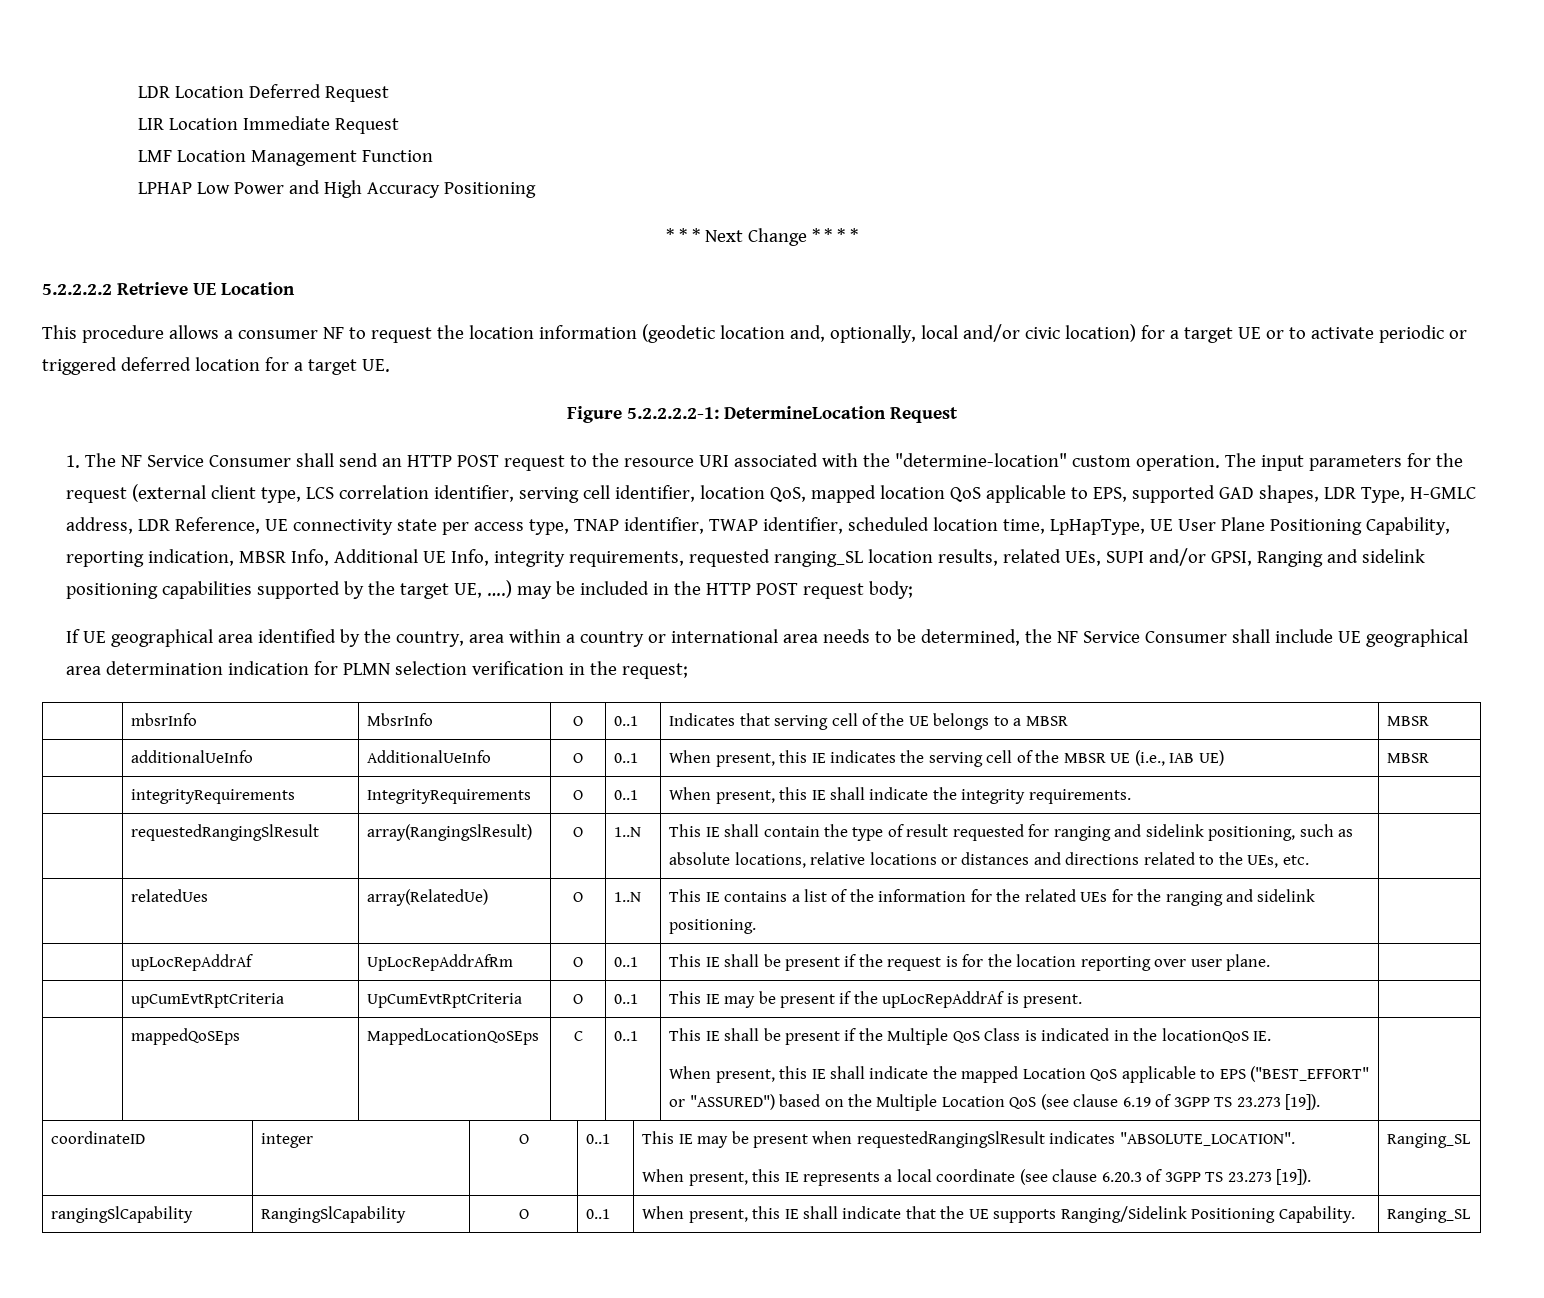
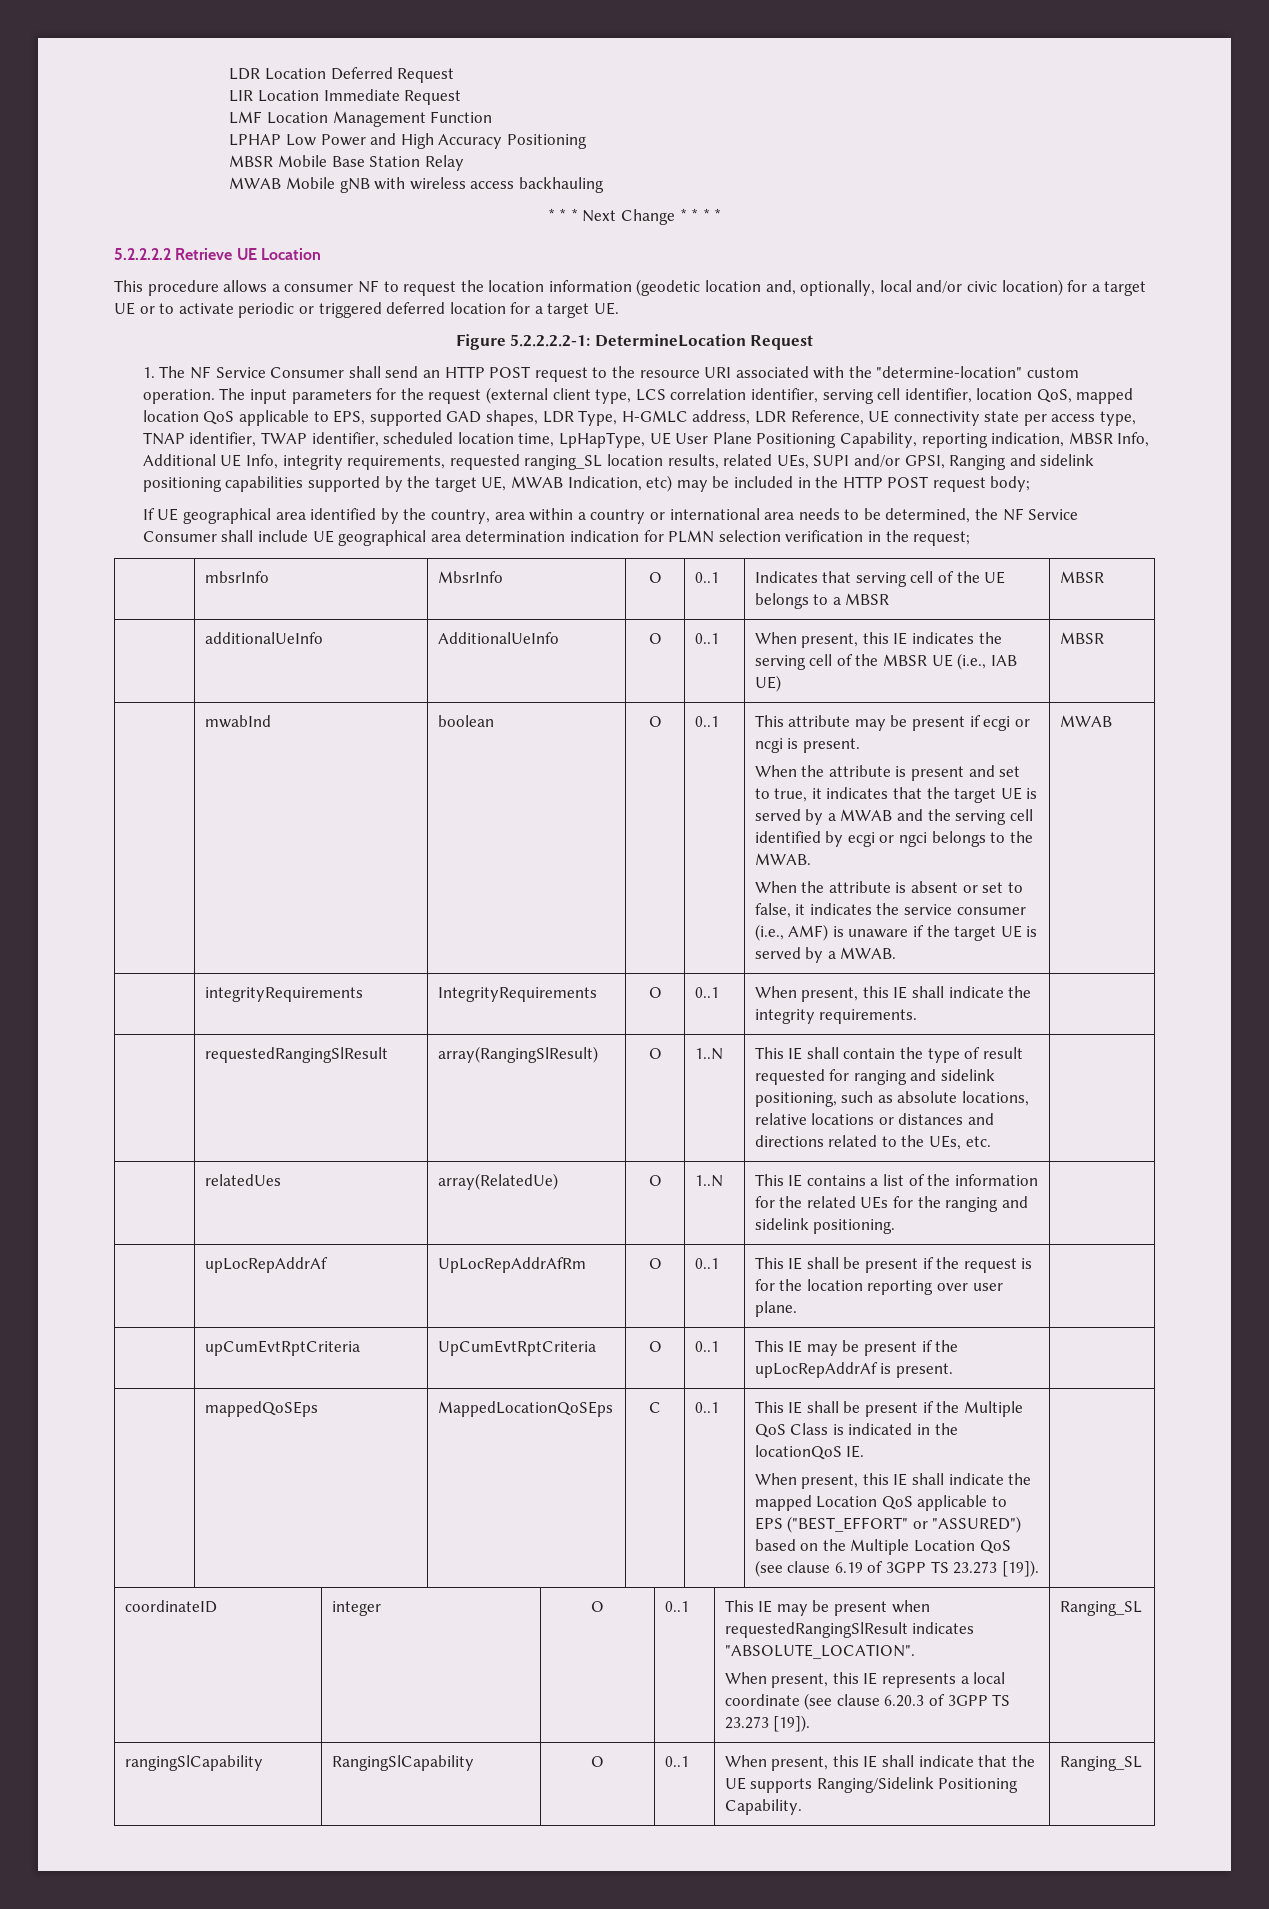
(536, 190) none -> [229,155,464,171] [229,177,604,193] // MBSR Mobile Base Station Relay // MWAB Mobile gNB with wireless access backhauling
[486,580,512,598] ….) -> [510,475,673,492] MWAB Indication, etc)
(1430, 758) none -> [204,715,271,728] [437,715,494,727] [648,716,662,727] [694,716,719,727] [754,715,1030,731] [754,738,860,753] [754,765,1021,781] [754,787,1038,803] [754,809,1033,825] [754,831,1033,847] [754,853,811,865] [754,881,1023,893] [754,903,1026,918] [754,924,1038,941] [754,947,897,963] [1059,715,1112,727] // | mwabInd | boolean | O | 0..1 | This attribute may be present if ecgi or ncgi is present. // When the attribute is present and set to true, it indicates that the target UE is served by a MWAB and the serving cell identified by ecgi or ngci belongs to the MWAB. // When the attribute is absent or set to false, it indicates the service consumer (i.e., AMF) is unaware if the target UE is served by a MWAB. | MWAB

